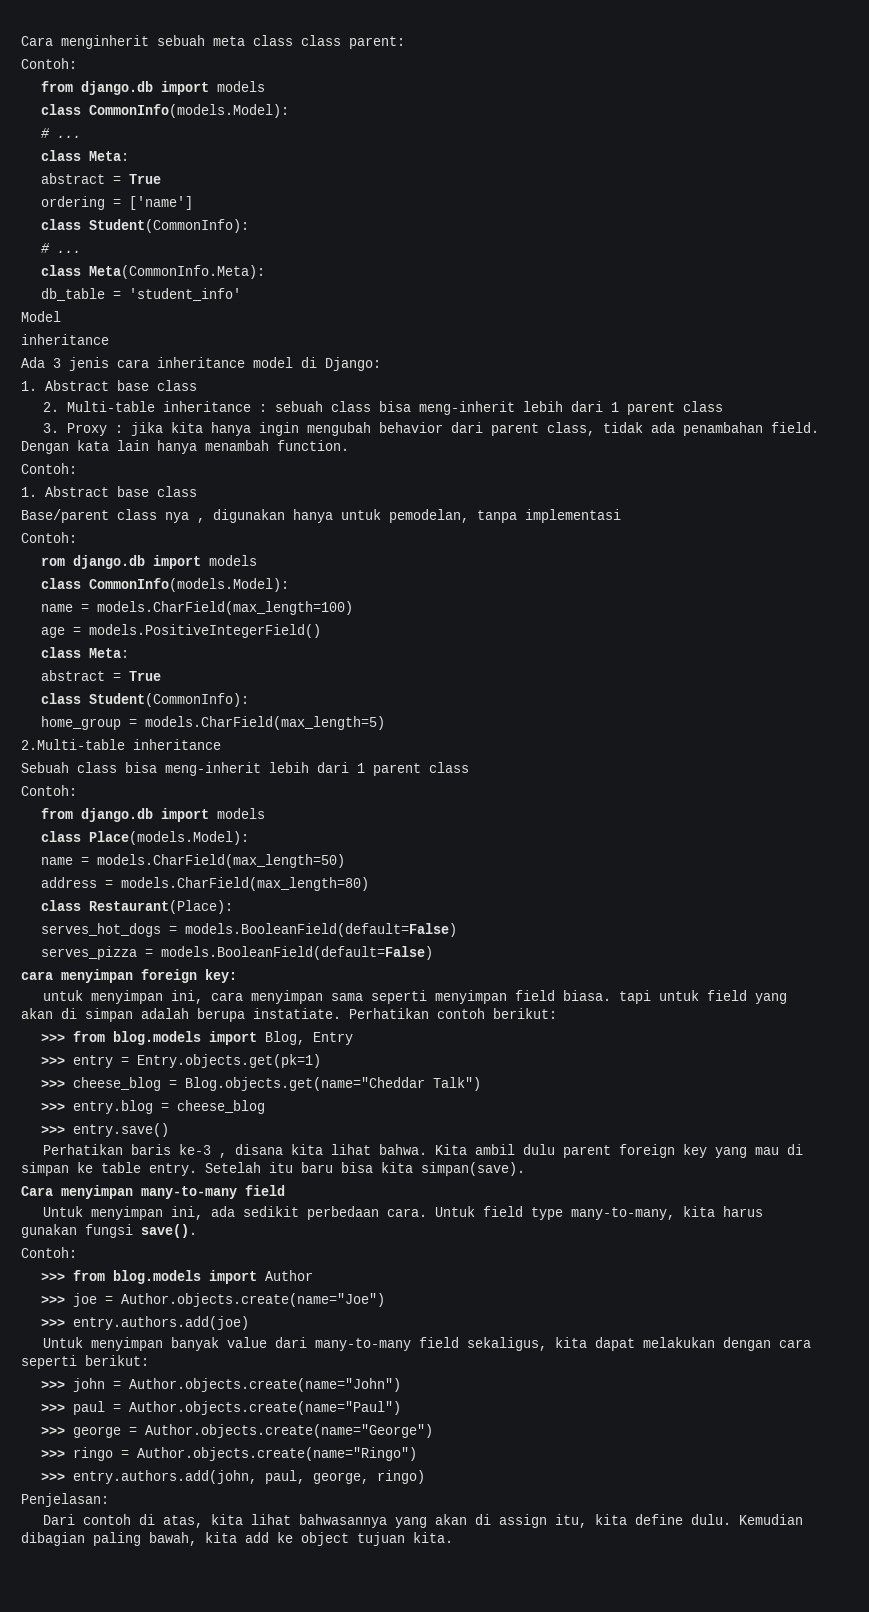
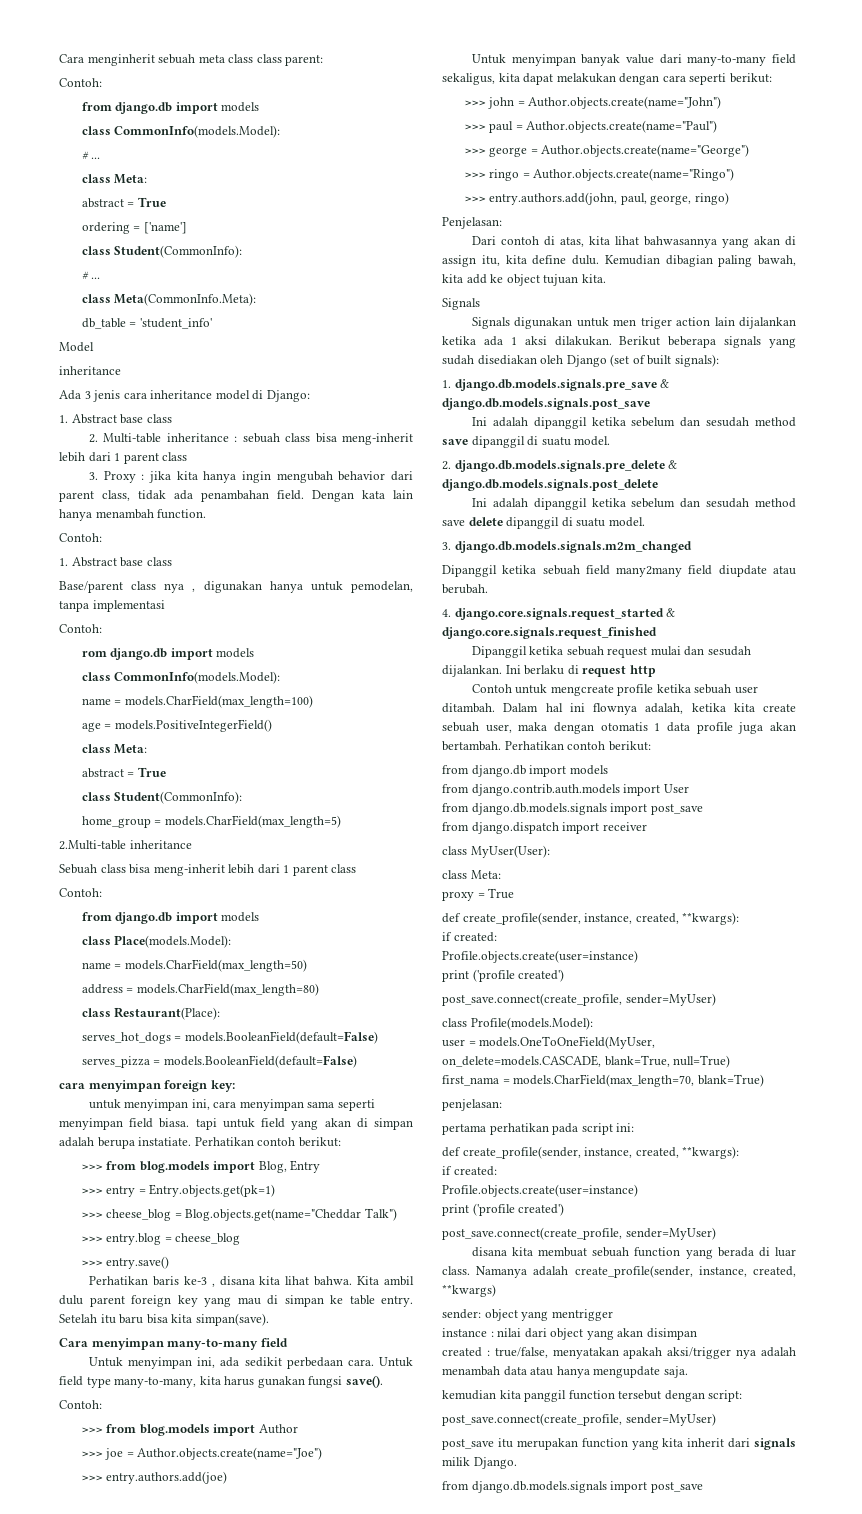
(453, 1537) none -> [442,298,480,310] [471,317,796,329] [442,336,796,348] [442,354,719,367] [442,379,670,391] [442,398,650,410] [471,417,796,429] [442,436,611,448] [442,460,678,472] [442,479,658,491] [471,498,796,510] [442,517,645,529] [442,541,692,553] [442,565,796,577] [442,584,488,594] [442,608,676,620] [442,627,657,639] [471,646,751,658] [442,665,656,677] [471,684,758,696] [442,703,796,715] [442,722,796,734] [442,741,651,751] [442,765,608,777] [442,784,689,796] [442,803,703,815] [442,822,647,834] [442,845,550,858] [442,870,501,879] [442,888,515,901] [442,912,740,925] [442,932,497,942] [442,950,638,963] [442,969,565,982] [442,993,716,1006] [442,1017,593,1030] [442,1036,656,1049] [442,1055,731,1068] [442,1074,764,1087] [442,1099,502,1111] [442,1123,635,1135] [442,1146,740,1159] [442,1166,497,1176] [442,1184,638,1197] [442,1203,565,1216] [442,1227,716,1240] [471,1247,797,1259] [442,1265,796,1278] [442,1284,496,1297] [442,1309,613,1321] [442,1328,697,1340] [442,1347,796,1359] [442,1366,688,1378] [442,1390,743,1402] [442,1413,716,1426] [442,1438,796,1450] [442,1457,517,1469] [442,1481,703,1493] // Signals // Signals digunakan untuk men triger action lain dijalankan ketika ada 1 aksi dilakukan. Berikut beberapa signals yang sudah disediakan oleh Django (set of built signals): // 1. django.db.models.signals.pre_save & django.db.models.signals.post_save // Ini adalah dipanggil ketika sebelum dan sesudah method save dipanggil di suatu model. // 2. django.db.models.signals.pre_delete & django.db.models.signals.post_delete // Ini adalah dipanggil ketika sebelum dan sesudah method save delete dipanggil di suatu model. // 3. django.db.models.signals.m2m_changed // Dipanggil ketika sebuah field many2many field diupdate atau berubah. // 4. django.core.signals.request_started & django.core.signals.request_finished // Dipanggil ketika sebuah request mulai dan sesudah dijalankan. Ini berlaku di request http // Contoh untuk mengcreate profile ketika sebuah user ditambah. Dalam hal ini flownya adalah, ketika kita create sebuah user, maka dengan otomatis 1 data profile juga akan bertambah. Perhatikan contoh berikut: // from django.db import models // from django.contrib.auth.models import User // from django.db.models.signals import post_save // from django.dispatch import receiver // class MyUser(User): // class Meta: // proxy = True // def create_profile(sender, instance, created, **kwargs): // if created: // Profile.objects.create(user=instance) // print ('profile created') // post_save.connect(create_profile, sender=MyUser) // class Profile(models.Model): // user = models.OneToOneField(MyUser, on_delete=models.CASCADE, blank=True, null=True) // first_nama = models.CharField(max_length=70, blank=True) // penjelasan: // pertama perhatikan pada script ini: // def create_profile(sender, instance, created, **kwargs): // if created: // Profile.objects.create(user=instance) // print ('profile created') // post_save.connect(create_profile, sender=MyUser) // disana kita membuat sebuah function yang berada di luar class. Namanya adalah create_profile(sender, instance, created, **kwargs) // sender: object yang mentrigger // instance : nilai dari object yang akan disimpan // created : true/false, menyatakan apakah aksi/trigger nya adalah menambah data atau hanya mengupdate saja. // kemudian kita panggil function tersebut dengan script: // post_save.connect(create_profile, sender=MyUser) // post_save itu merupakan function yang kita inherit dari signals milik Django. // from django.db.models.signals import post_save

